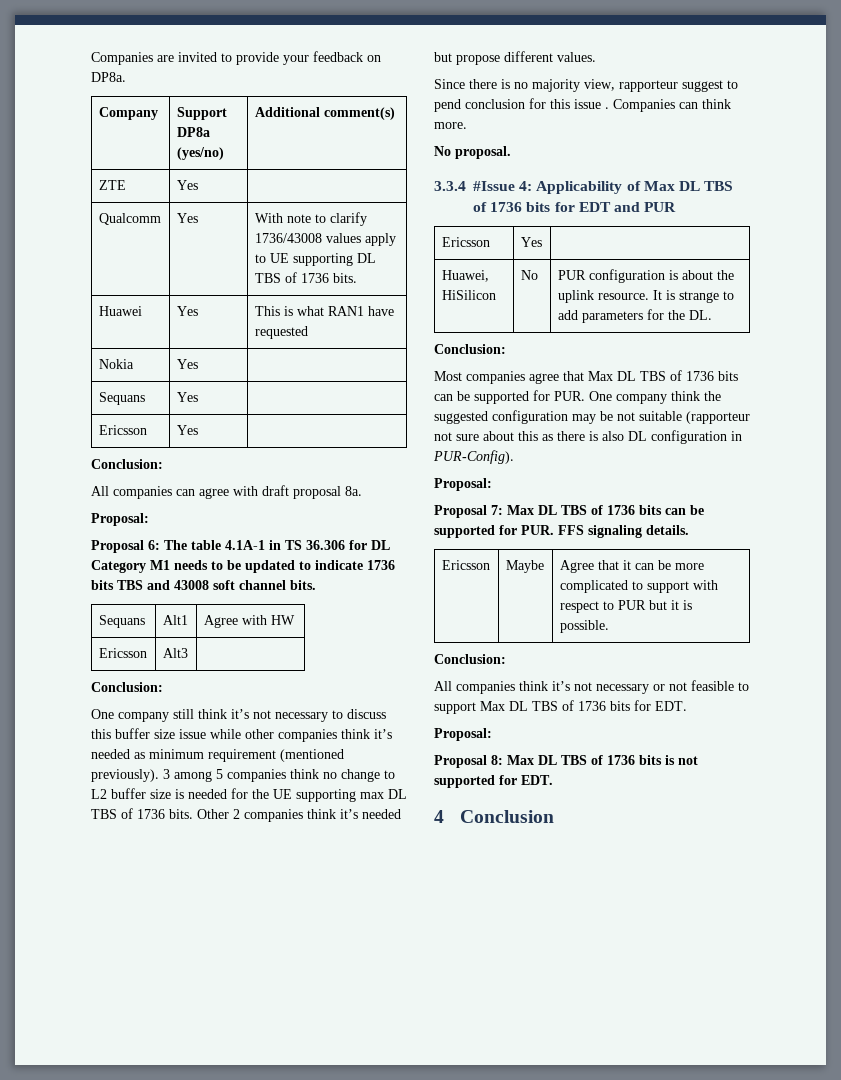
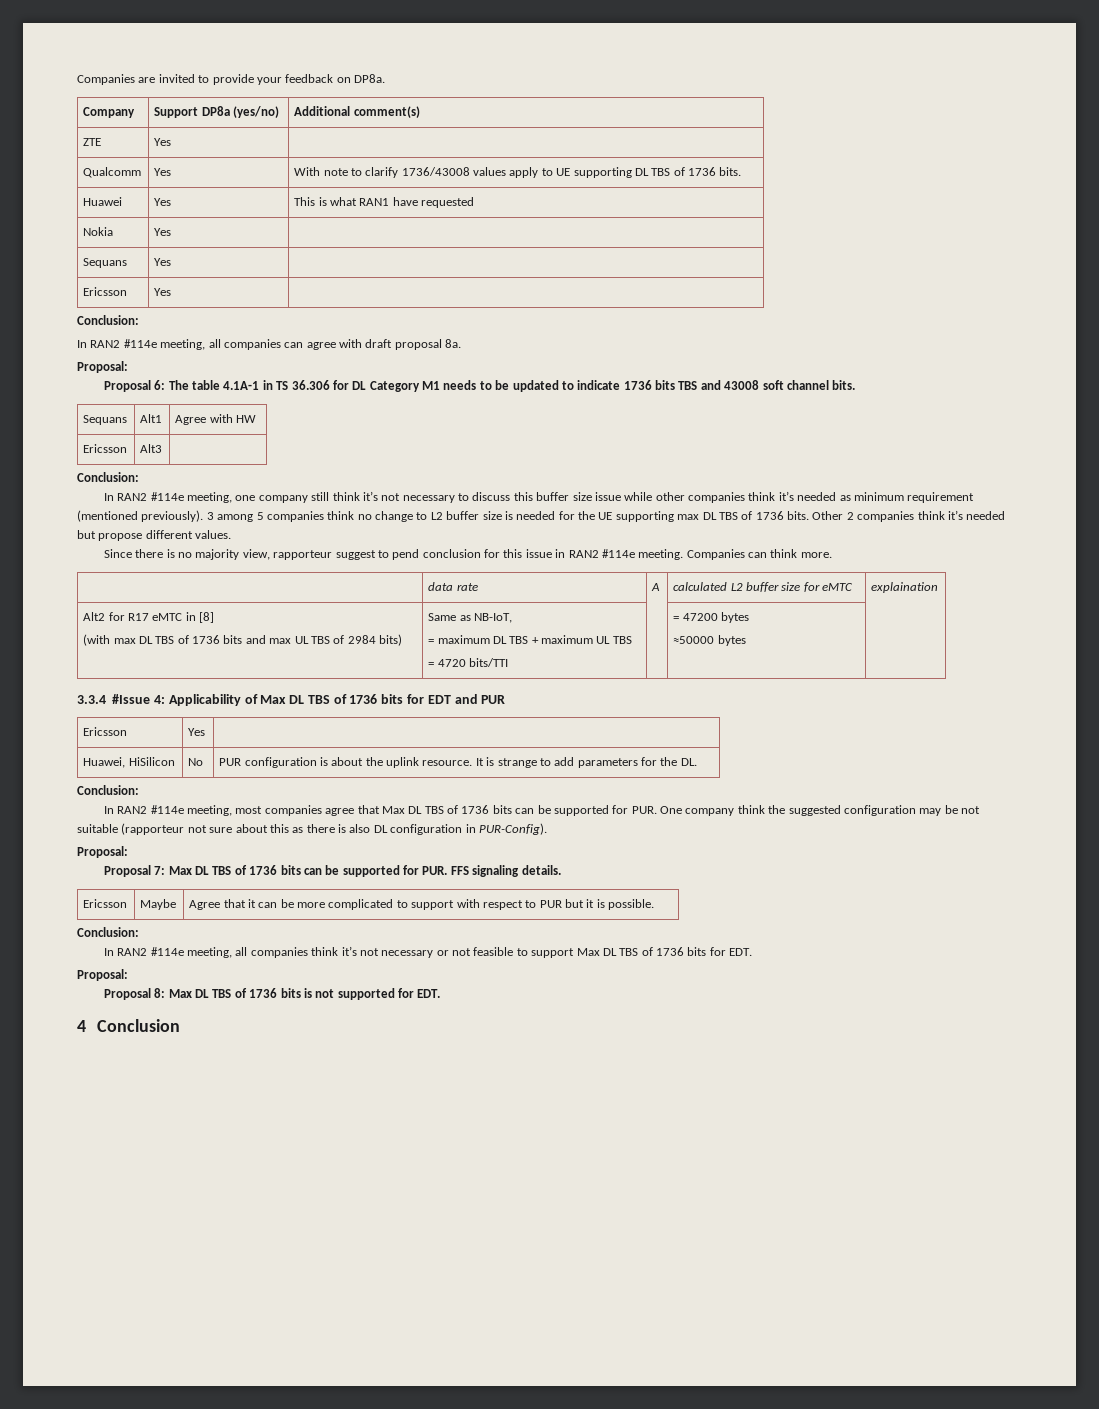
[91,486,109,496] All -> [77,339,221,350] In RAN2 #114e meeting, all
[91,709,114,719] One -> [103,492,256,503] In RAN2 #114e meeting, one
[605,107,609,109] . -> [555,549,684,560] in RAN2 #114e meeting.
[434,146,511,159] // No proposal. -> [428,582,478,591] [651,583,661,591] [673,582,854,592] [871,582,939,593] [83,612,215,623] [83,634,403,646] [428,613,512,623] [428,635,632,644] [428,658,508,667] [673,612,749,623] [673,635,746,646] // | data rate | A | calculated L2 buffer size for eMTC | explaination // Alt2 for R17 eMTC in [8] // (with max DL TBS of 1736 bits and max UL TBS of 2984 bits) | Same as NB-IoT, // = maximum DL TBS + maximum UL TBS // = 4720 bits/TTI | | = 47200 bytes // ≈50000 bytes |
[434,371,462,381] Most -> [103,805,263,816] In RAN2 #114e meeting, most
[434,681,452,691] All -> [103,947,248,958] In RAN2 #114e meeting, all

